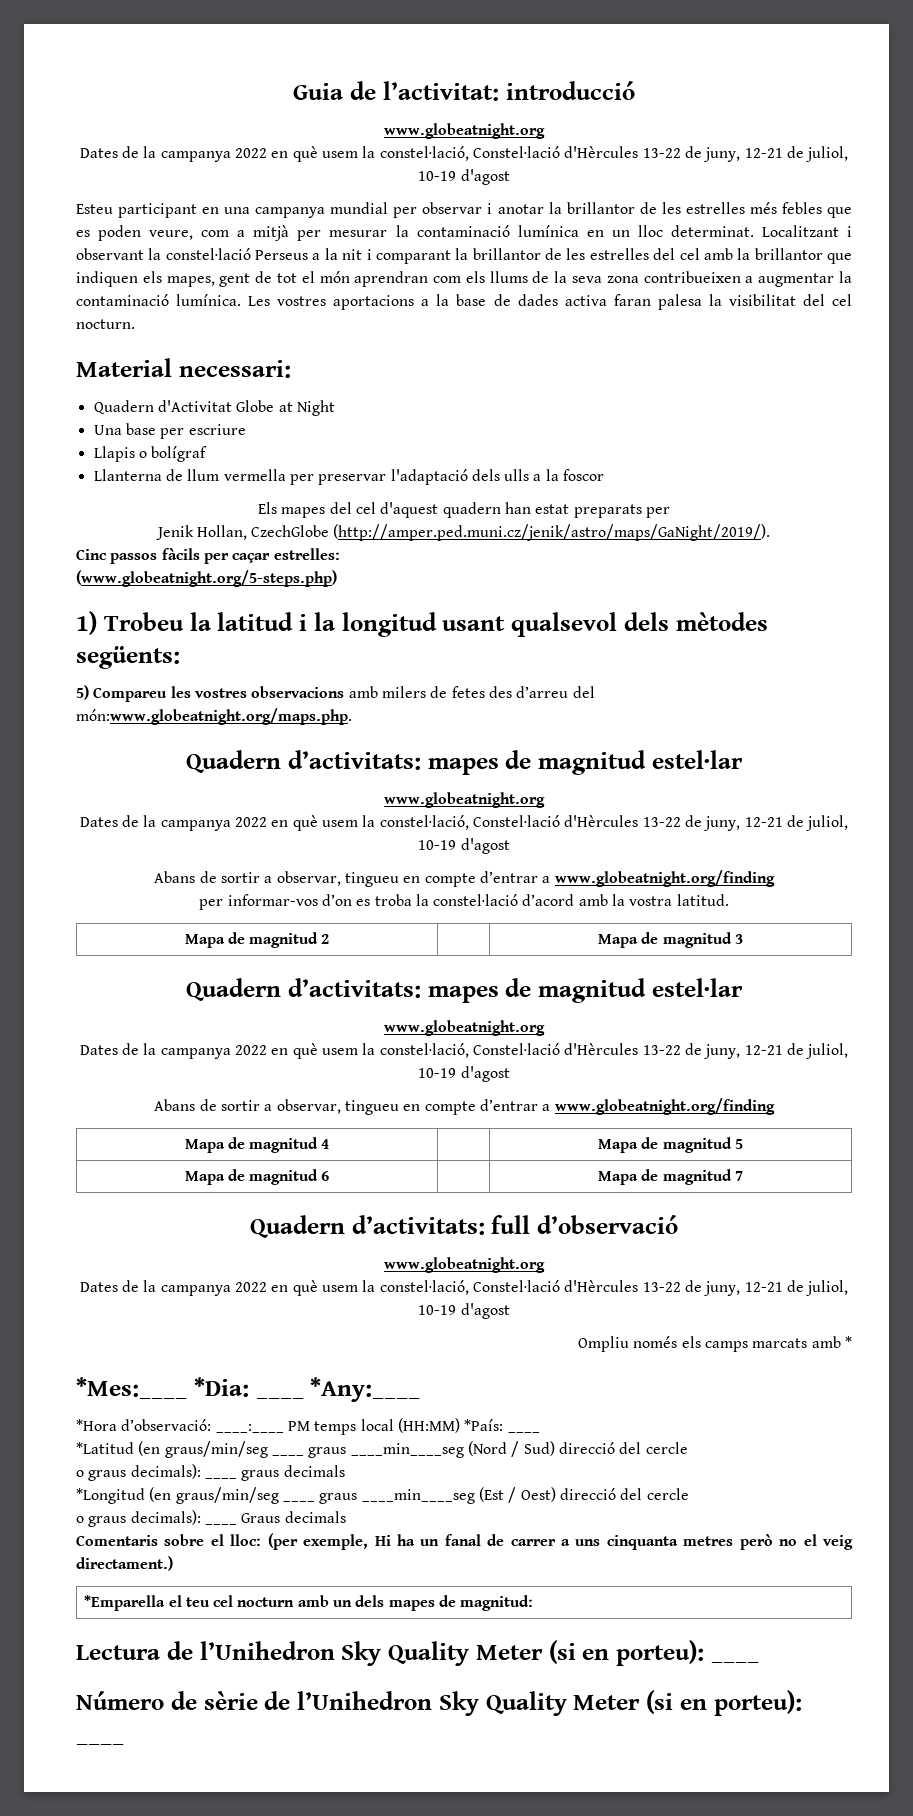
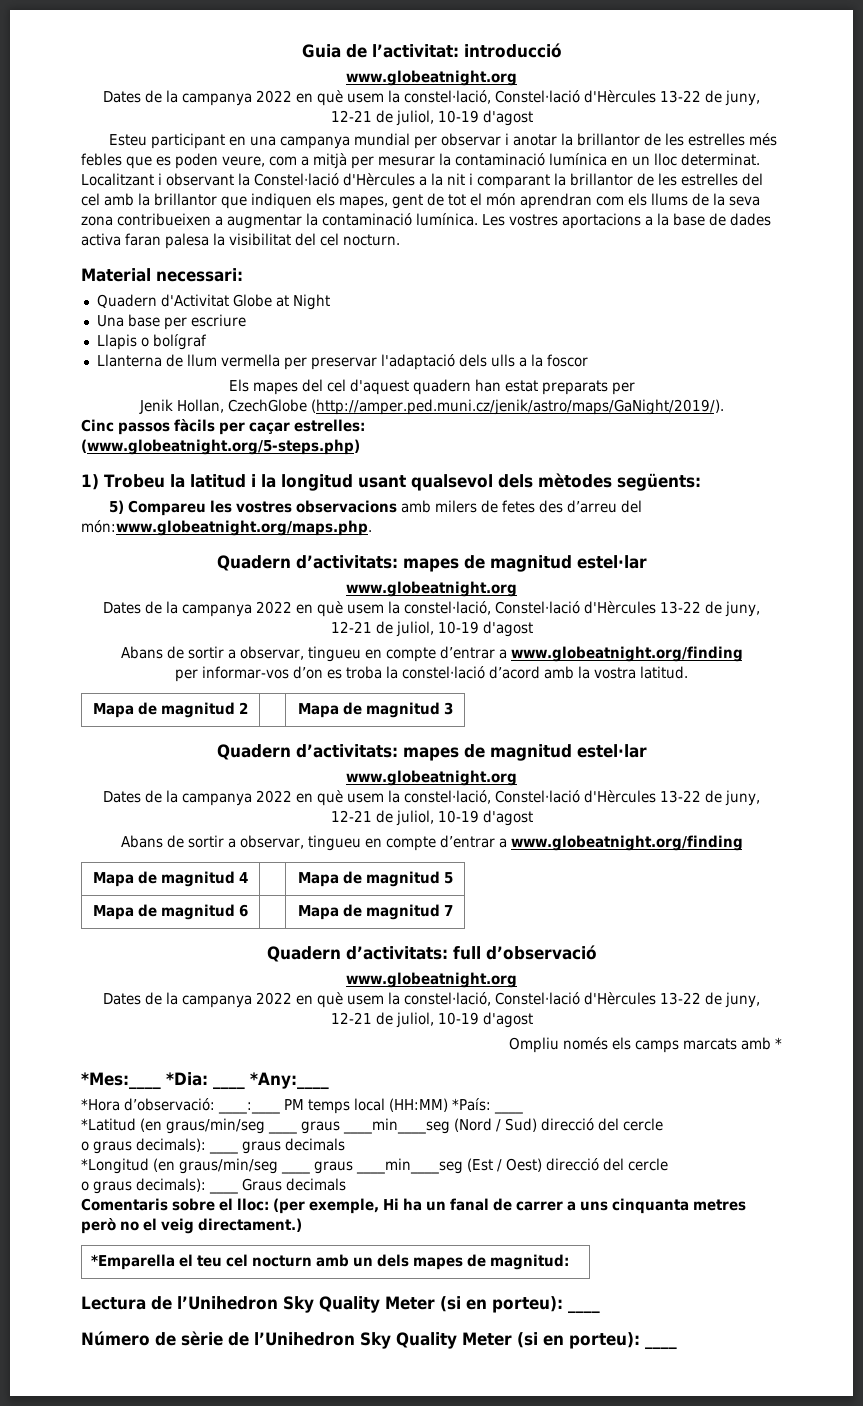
[165,248,309,260] constel·lació Perseus -> [254,173,415,186] Constel·lació d'Hèrcules

